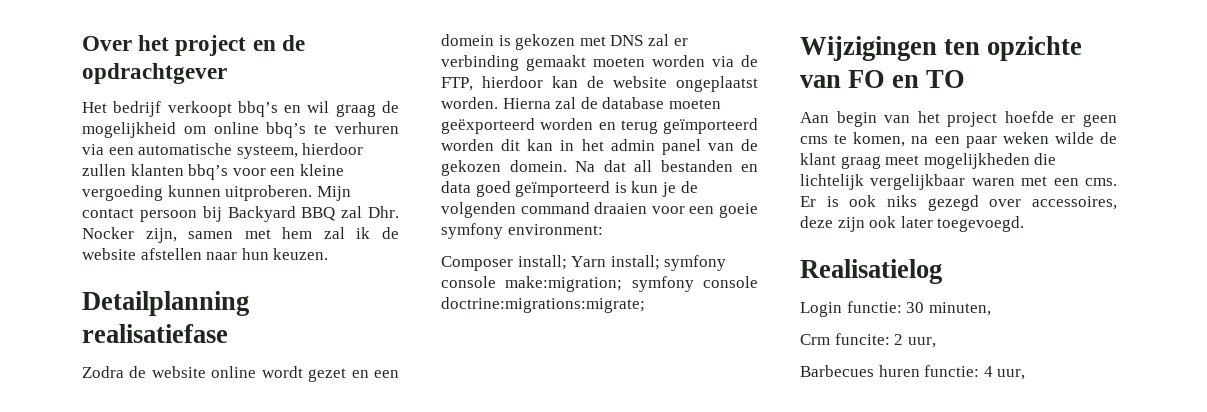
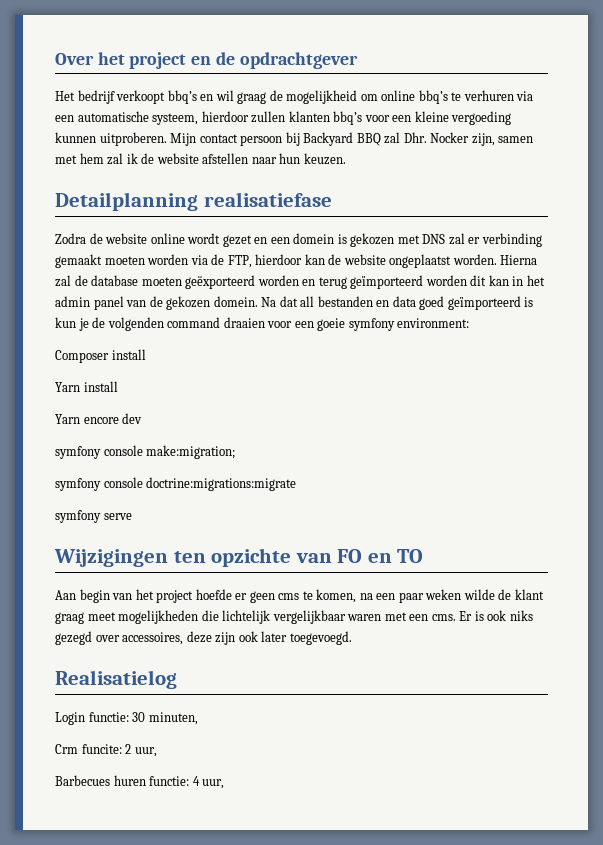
[517,255,660,270] install; Yarn install; -> [111,349,146,360] [55,381,118,392] [55,413,143,424] install // Yarn install // Yarn encore dev //
[631,276,758,292] [441,297,645,313] symfony console doctrine:migrations:migrate; -> [55,477,297,491] [55,510,132,523] // symfony console doctrine:migrations:migrate // symfony serve

